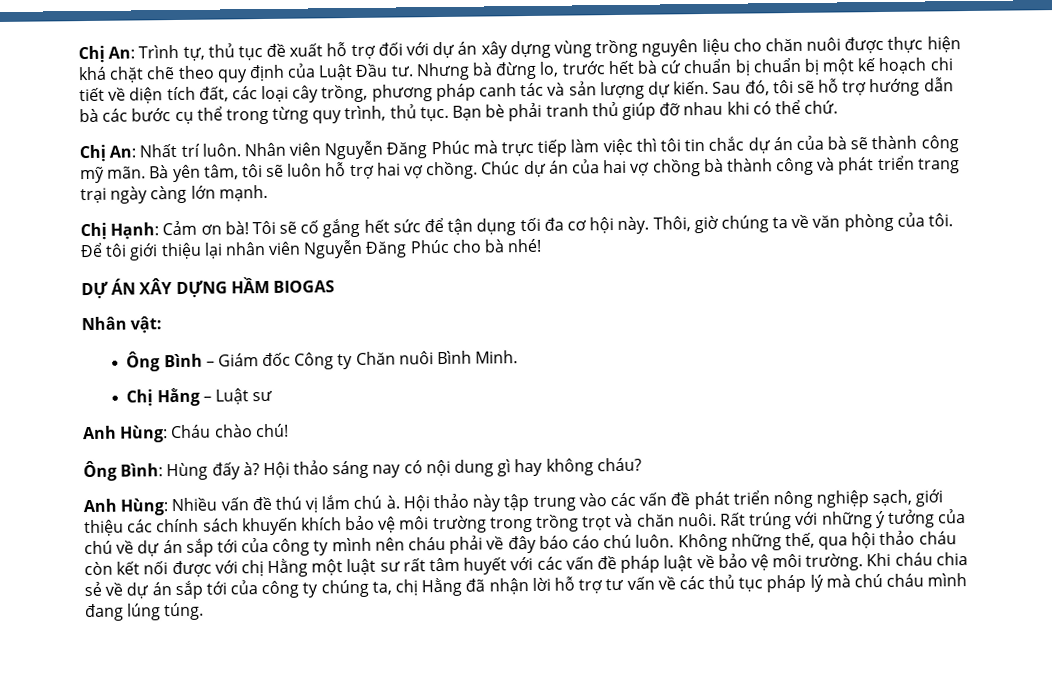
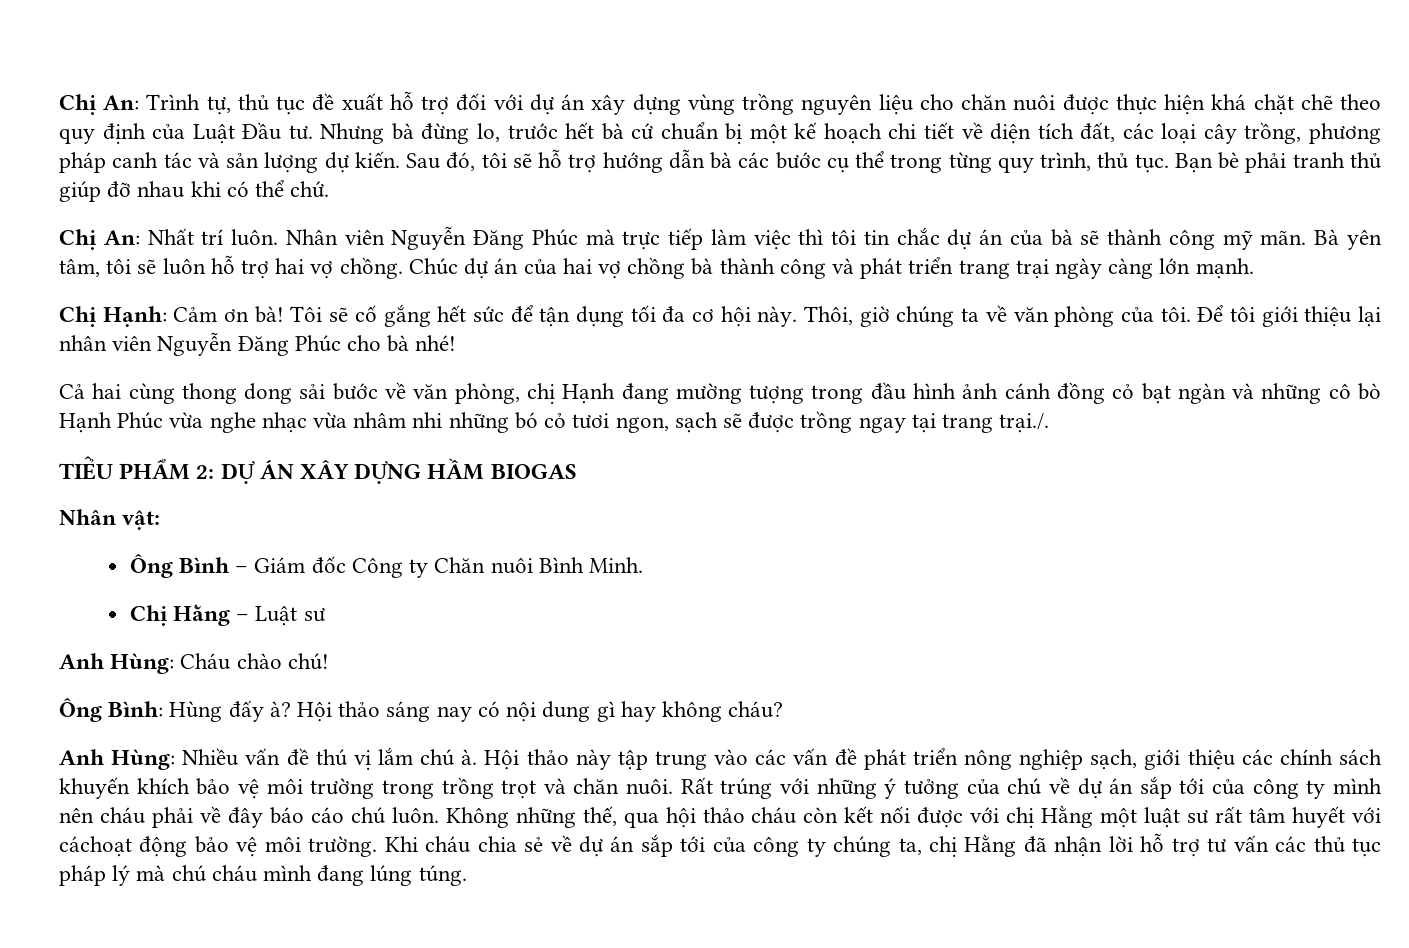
[752,57,820,75] chuẩn bị -> (743, 133) none
(543, 245) none -> [59,382,1382,404] [59,411,1050,433] [59,456,215,480] Cả hai cùng thong dong sải bước về văn phòng, chị Hạnh đang mường tượng trong đầu hình ảnh cánh đồng cỏ bạt ngàn và những cô bò Hạnh Phúc vừa nghe nhạc vừa nhâm nhi những bó cỏ tươi ngon, sạch sẽ được trồng ngay tại trang trại./. // TIỂU PHẨM 2:
[536,554,715,573] các vấn đề pháp luật về -> [59,836,188,857] cáchoạt động
[657,576,676,590] về -> (1269, 843) none

